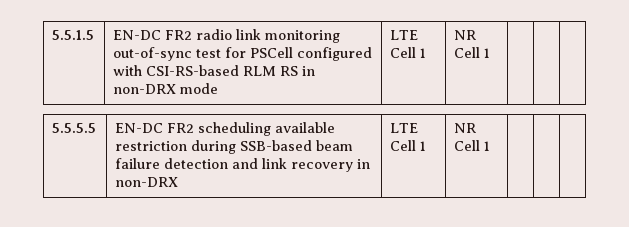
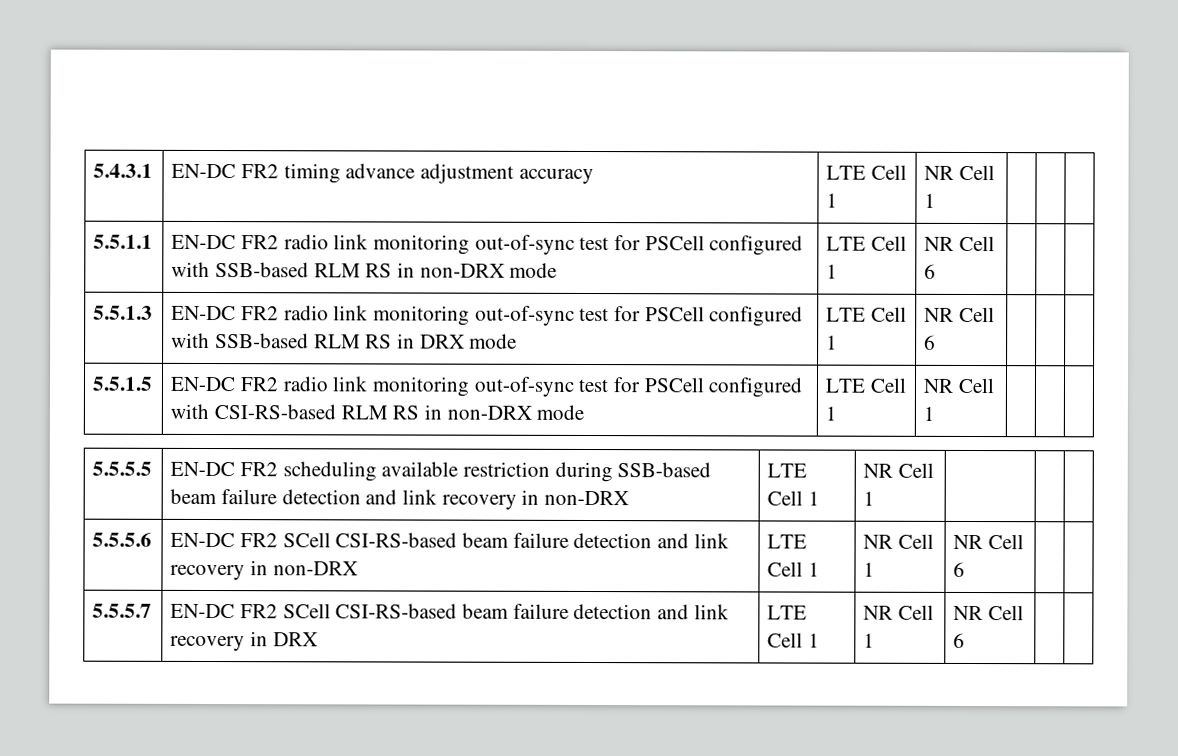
(52, 35) none -> [93,163,154,178] [171,163,594,185] [826,164,907,180] [826,193,839,208] [924,164,995,181] [924,193,937,208] [93,234,154,249] [171,234,804,256] [171,261,558,278] [826,235,907,251] [826,264,839,279] [924,235,995,252] [924,263,937,279] [93,305,154,320] [171,305,804,327] [171,332,518,349] [826,306,907,322] [826,335,839,350] [924,306,995,323] [924,334,937,350] 5.4.3.1 | EN-DC FR2 timing advance adjustment accuracy | LTE Cell 1 | NR Cell 1 | | | // 5.5.1.1 | EN-DC FR2 radio link monitoring out-of-sync test for PSCell configured with SSB-based RLM RS in non-DRX mode | LTE Cell 1 | NR Cell 6 | | | // 5.5.1.3 | EN-DC FR2 radio link monitoring out-of-sync test for PSCell configured with SSB-based RLM RS in DRX mode | LTE Cell 1 | NR Cell 6 | | | //
(491, 146) none -> [92,532,153,547] [170,532,729,549] [170,560,358,581] [767,534,808,549] [767,561,820,577] [863,533,934,549] [863,562,876,577] [953,534,1024,550] [953,561,966,577] [92,603,153,618] [170,603,729,620] [170,631,318,652] [767,605,808,620] [767,632,820,648] [863,604,934,620] [863,633,876,648] [953,605,1024,621] [953,632,966,648] // 5.5.5.6 | EN-DC FR2 SCell CSI-RS-based beam failure detection and link recovery in non-DRX | LTE Cell 1 | NR Cell 1 | NR Cell 6 | | // 5.5.5.7 | EN-DC FR2 SCell CSI-RS-based beam failure detection and link recovery in DRX | LTE Cell 1 | NR Cell 1 | NR Cell 6 | |

